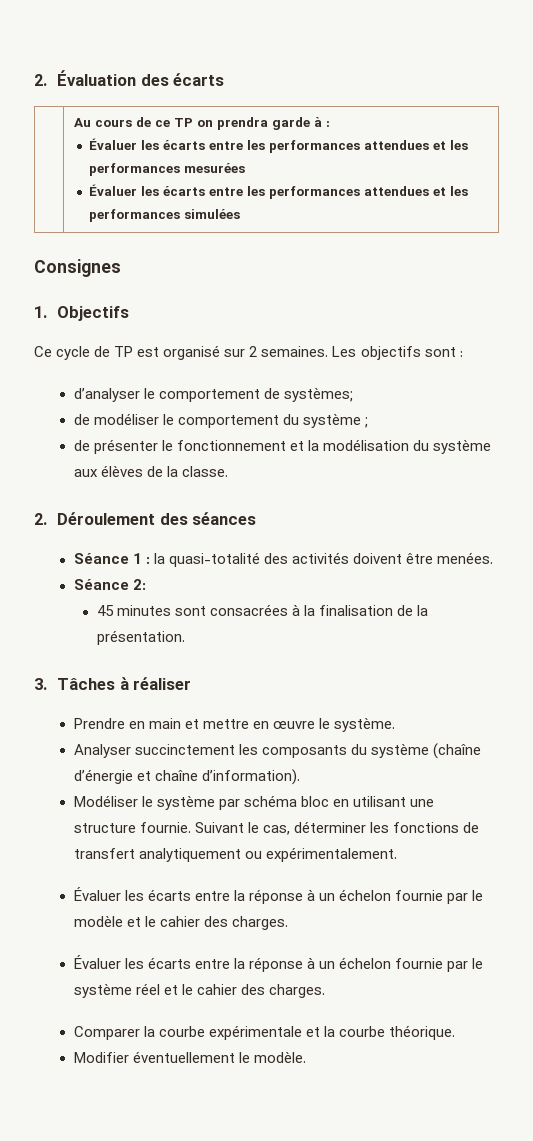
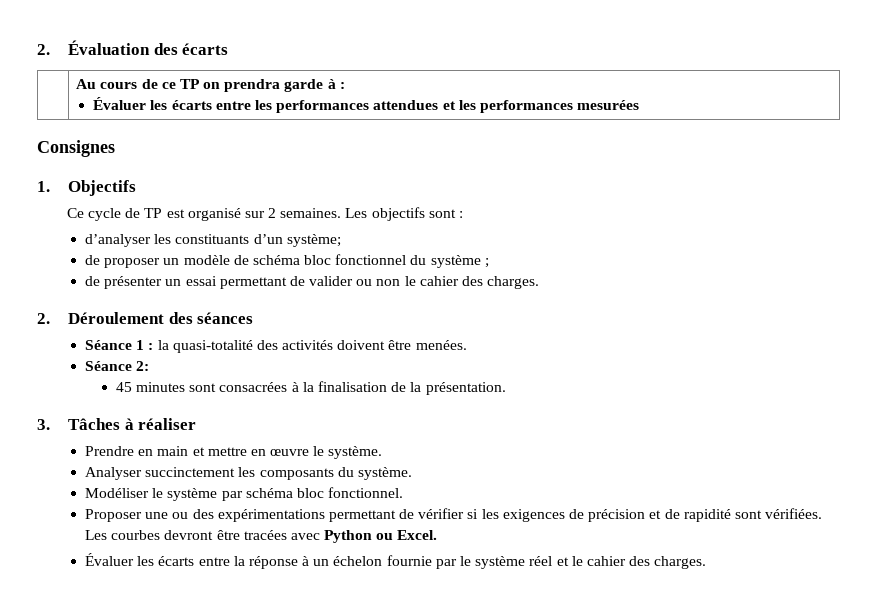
[88,184,468,199] [88,209,240,222] // Évaluer les écarts entre les performances attendues et les performances simulées -> (640, 105) none
[143,387,353,402] [73,413,279,428] le comportement de systèmes; // de modéliser le comportement -> [154,234,341,247] [84,254,407,268] les constituants d’un système; // de proposer un modèle de schéma bloc fonctionnel
[161,439,492,454] [73,465,228,477] le fonctionnement et la modélisation du système aux élèves de la classe. -> [165,276,540,289] un essai permettant de valider ou non le cahier des charges.
[370,743,481,759] [73,769,300,785] système (chaîne d’énergie et chaîne d’information). -> [357,467,412,480] système.
[332,796,435,807] [73,821,480,835] [73,847,397,862] [73,887,484,904] [73,915,288,930] en utilisant une structure fournie. Suivant le cas, déterminer les fonctions de transfert analytiquement ou expérimentalement. // Évaluer les écarts entre la réponse à un échelon fournie par le modèle et le cahier des charges. -> [328,487,404,498] [84,508,823,522] [84,530,438,543] fonctionnel. // Proposer une ou des expérimentations permettant de vérifier si les exigences de précision et de rapidité sont vérifiées. Les courbes devront être tracées avec Python ou Excel.
[73,1025,455,1040] [73,1051,306,1063] // Comparer la courbe expérimentale et la courbe théorique. // Modifier éventuellement le modèle. -> (707, 562) none

